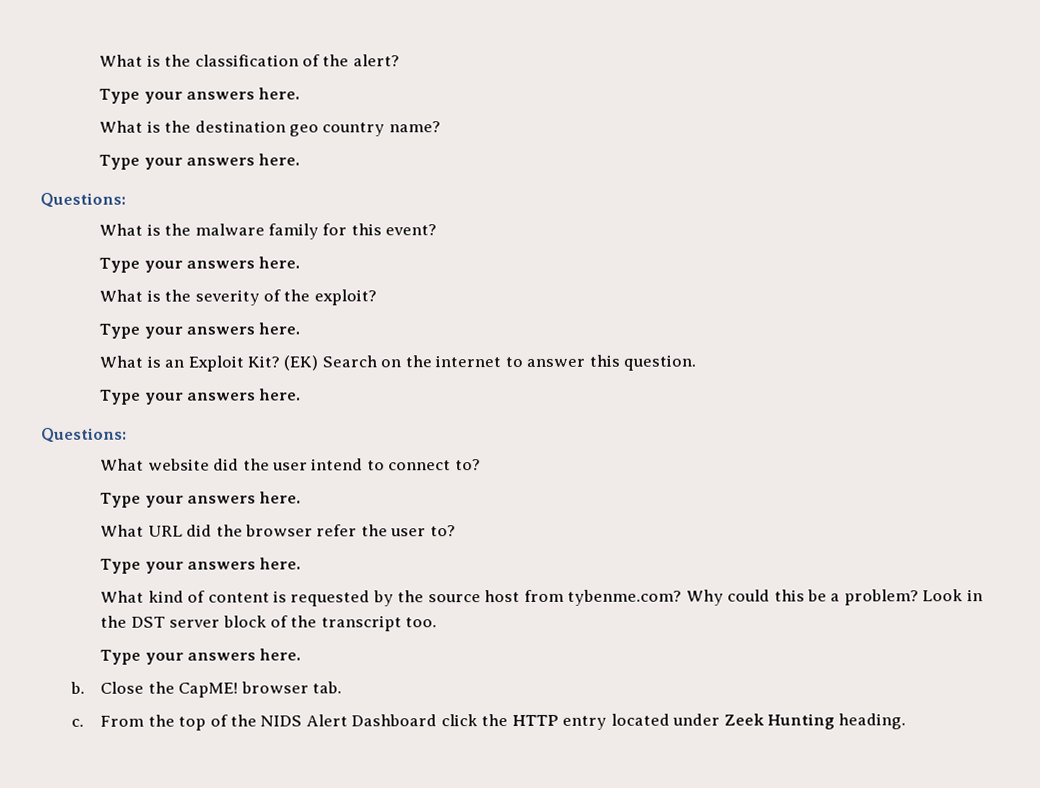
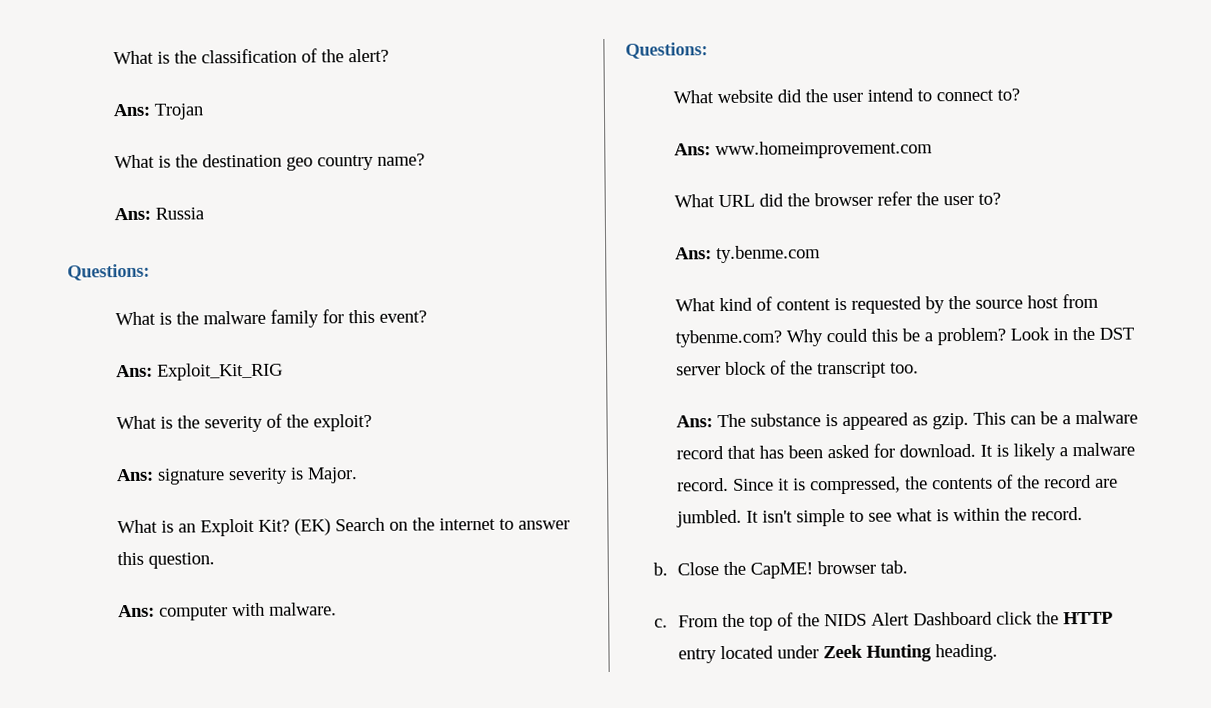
[99,87,301,104] Type your answers here. -> [113,103,205,120] Ans: Trojan
[99,153,301,170] Type your answers here. -> [114,207,205,221] Ans: Russia
[99,256,301,273] Type your answers here. -> [116,362,284,381] Ans: Exploit_Kit_RIG
[99,322,301,339] Type your answers here. -> [116,467,359,485] Ans: signature severity is Major.
[99,388,302,405] Type your answers here. -> [118,602,338,621] Ans: computer with malware.
[100,491,302,508] Type your answers here. -> [674,140,934,160] Ans: www.homeimprovement.com
[100,557,302,574] Type your answers here. -> [675,245,822,264] Ans: ty.benme.com
[100,648,302,665] Type your answers here. -> [676,410,1139,431] [676,442,1136,461] [677,474,1119,495] [676,507,1084,528] Ans: The substance is appeared as gzip. This can be a malware record that has been asked for download. It is likely a malware record. Since it is compressed, the contents of the record are jumbled. It isn't simple to see what is within the record.

